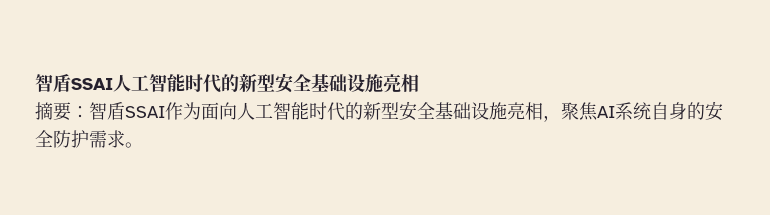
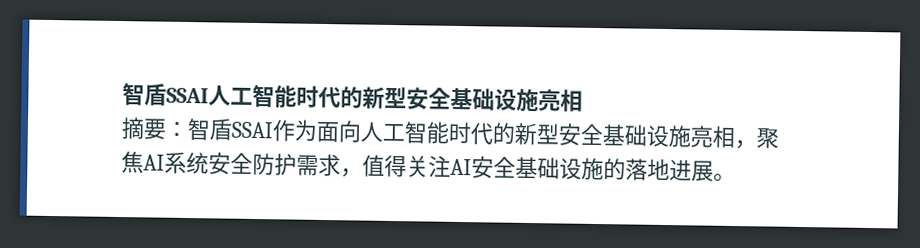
[651,102,705,120] 自身的 -> (209, 163) none
(125, 139) none -> [340,154,714,182] ，值得关注AI安全基础设施的落地进展

